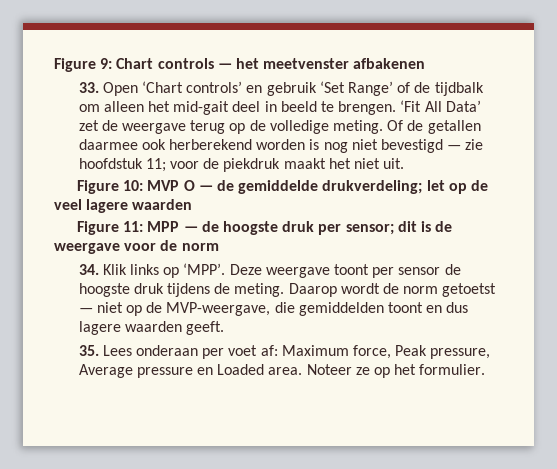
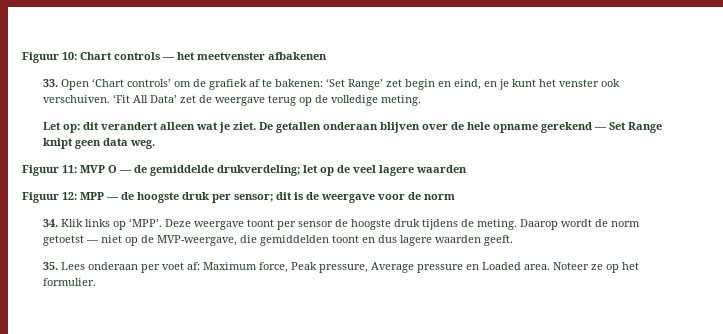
[54,58,113,72] Figure 9: -> [22,52,77,63] Figuur 10:
[246,81,484,96] [78,101,397,115] en gebruik ‘Set Range’ of de tijdbalk om alleen het mid-gait deel in beeld te brengen. -> [173,78,620,90] [42,95,110,103] om de grafiek af te bakenen: ‘Set Range’ zet begin en eind, en je kunt het venster ook verschuiven.
[387,120,481,134] [78,139,484,153] [78,158,405,172] [77,180,144,194] Of de getallen daarmee ook herberekend worden is nog niet bevestigd — zie hoofdstuk 11; voor de piekdruk maakt het niet uit. // Figure 10: -> [42,122,662,133] [42,138,155,149] [22,165,77,176] // Let op: dit verandert alleen wat je ziet. De getallen onderaan blijven over de hele opname gerekend — Set Range knipt geen data weg. // Figuur 11:
[77,221,144,235] Figure 11: -> [22,192,77,203] Figuur 12:

